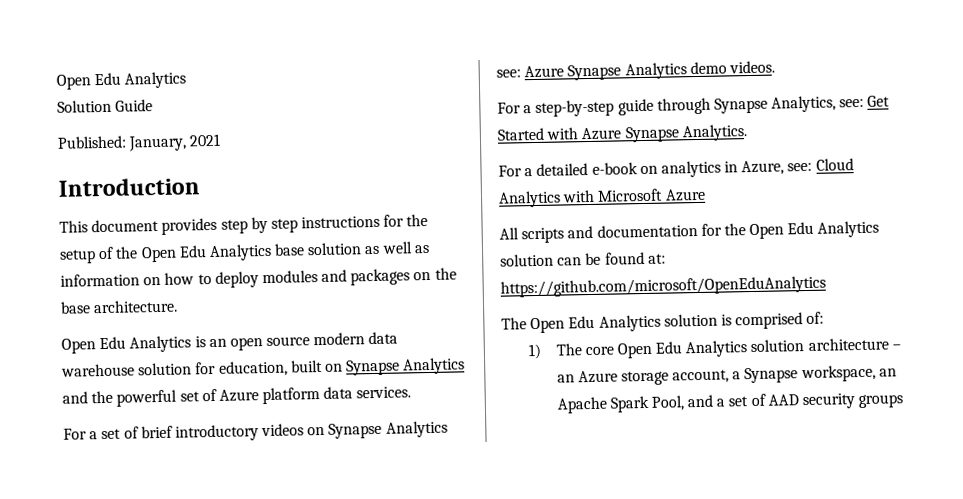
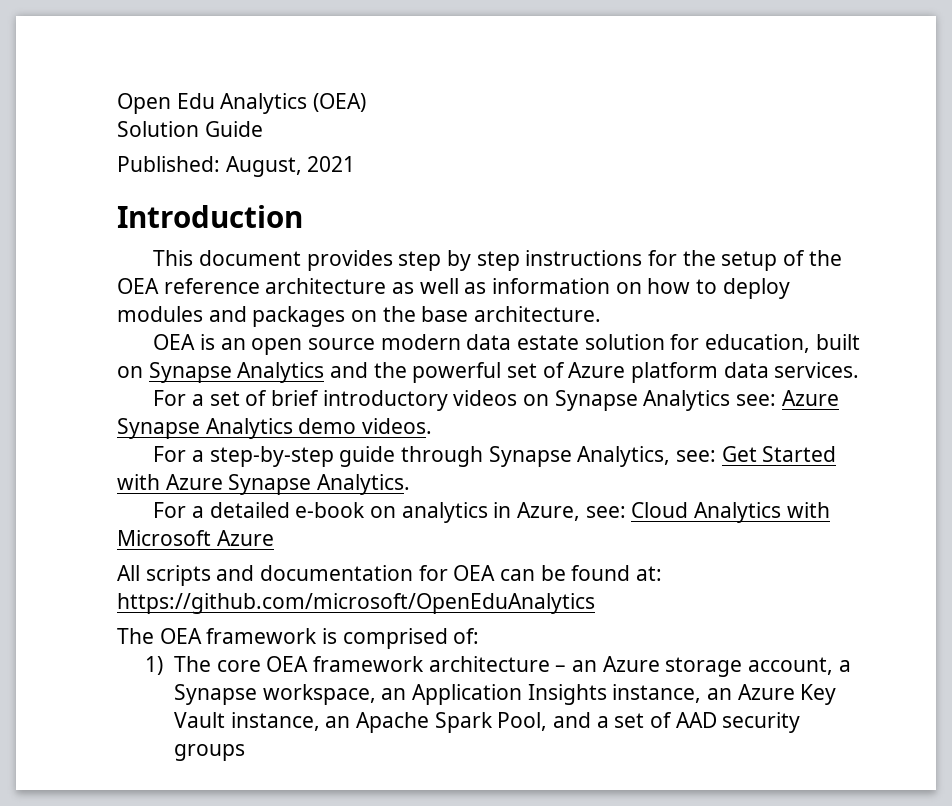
[56,71,187,90] Open Edu Analytics -> [117,93,367,114] Open Edu Analytics (OEA)
[128,135,188,152] January, -> [225,156,302,177] August,
[140,242,363,263] Open Edu Analytics base solution -> [117,278,387,294] OEA reference architecture
[61,335,192,354] Open Edu Analytics -> [153,334,196,350] OEA
[61,363,135,377] warehouse -> [516,335,579,350] estate
[723,220,880,240] [500,253,554,267] the Open Edu Analytics solution -> [453,565,496,581] OEA
[530,313,718,334] Open Edu Analytics solution -> [159,628,318,644] OEA framework
[616,339,805,359] Open Edu Analytics solution -> [266,656,424,672] OEA framework
(897, 372) none -> [411,684,837,705] [173,712,351,731] Application Insights instance, an Azure Key Vault instance, an

